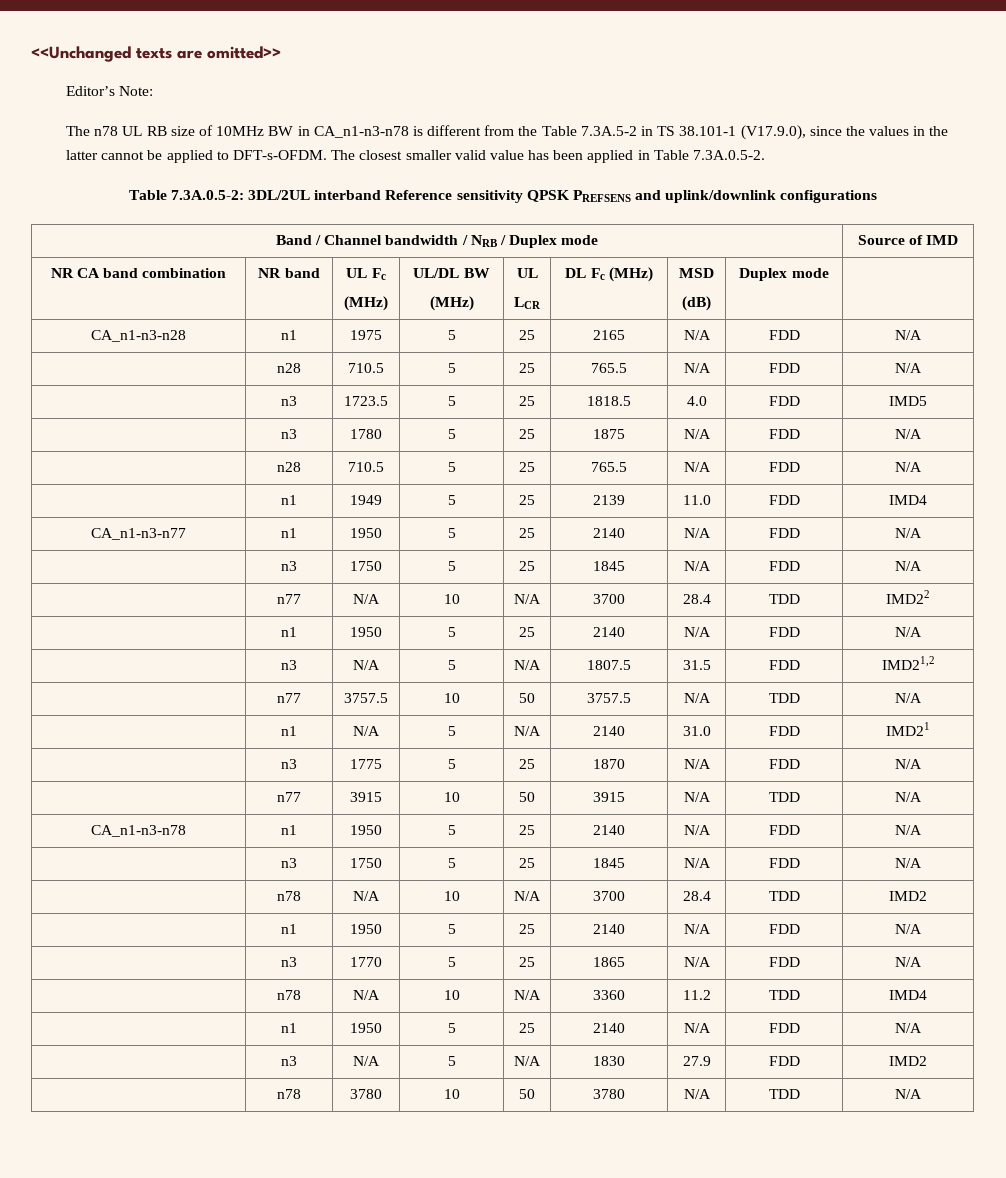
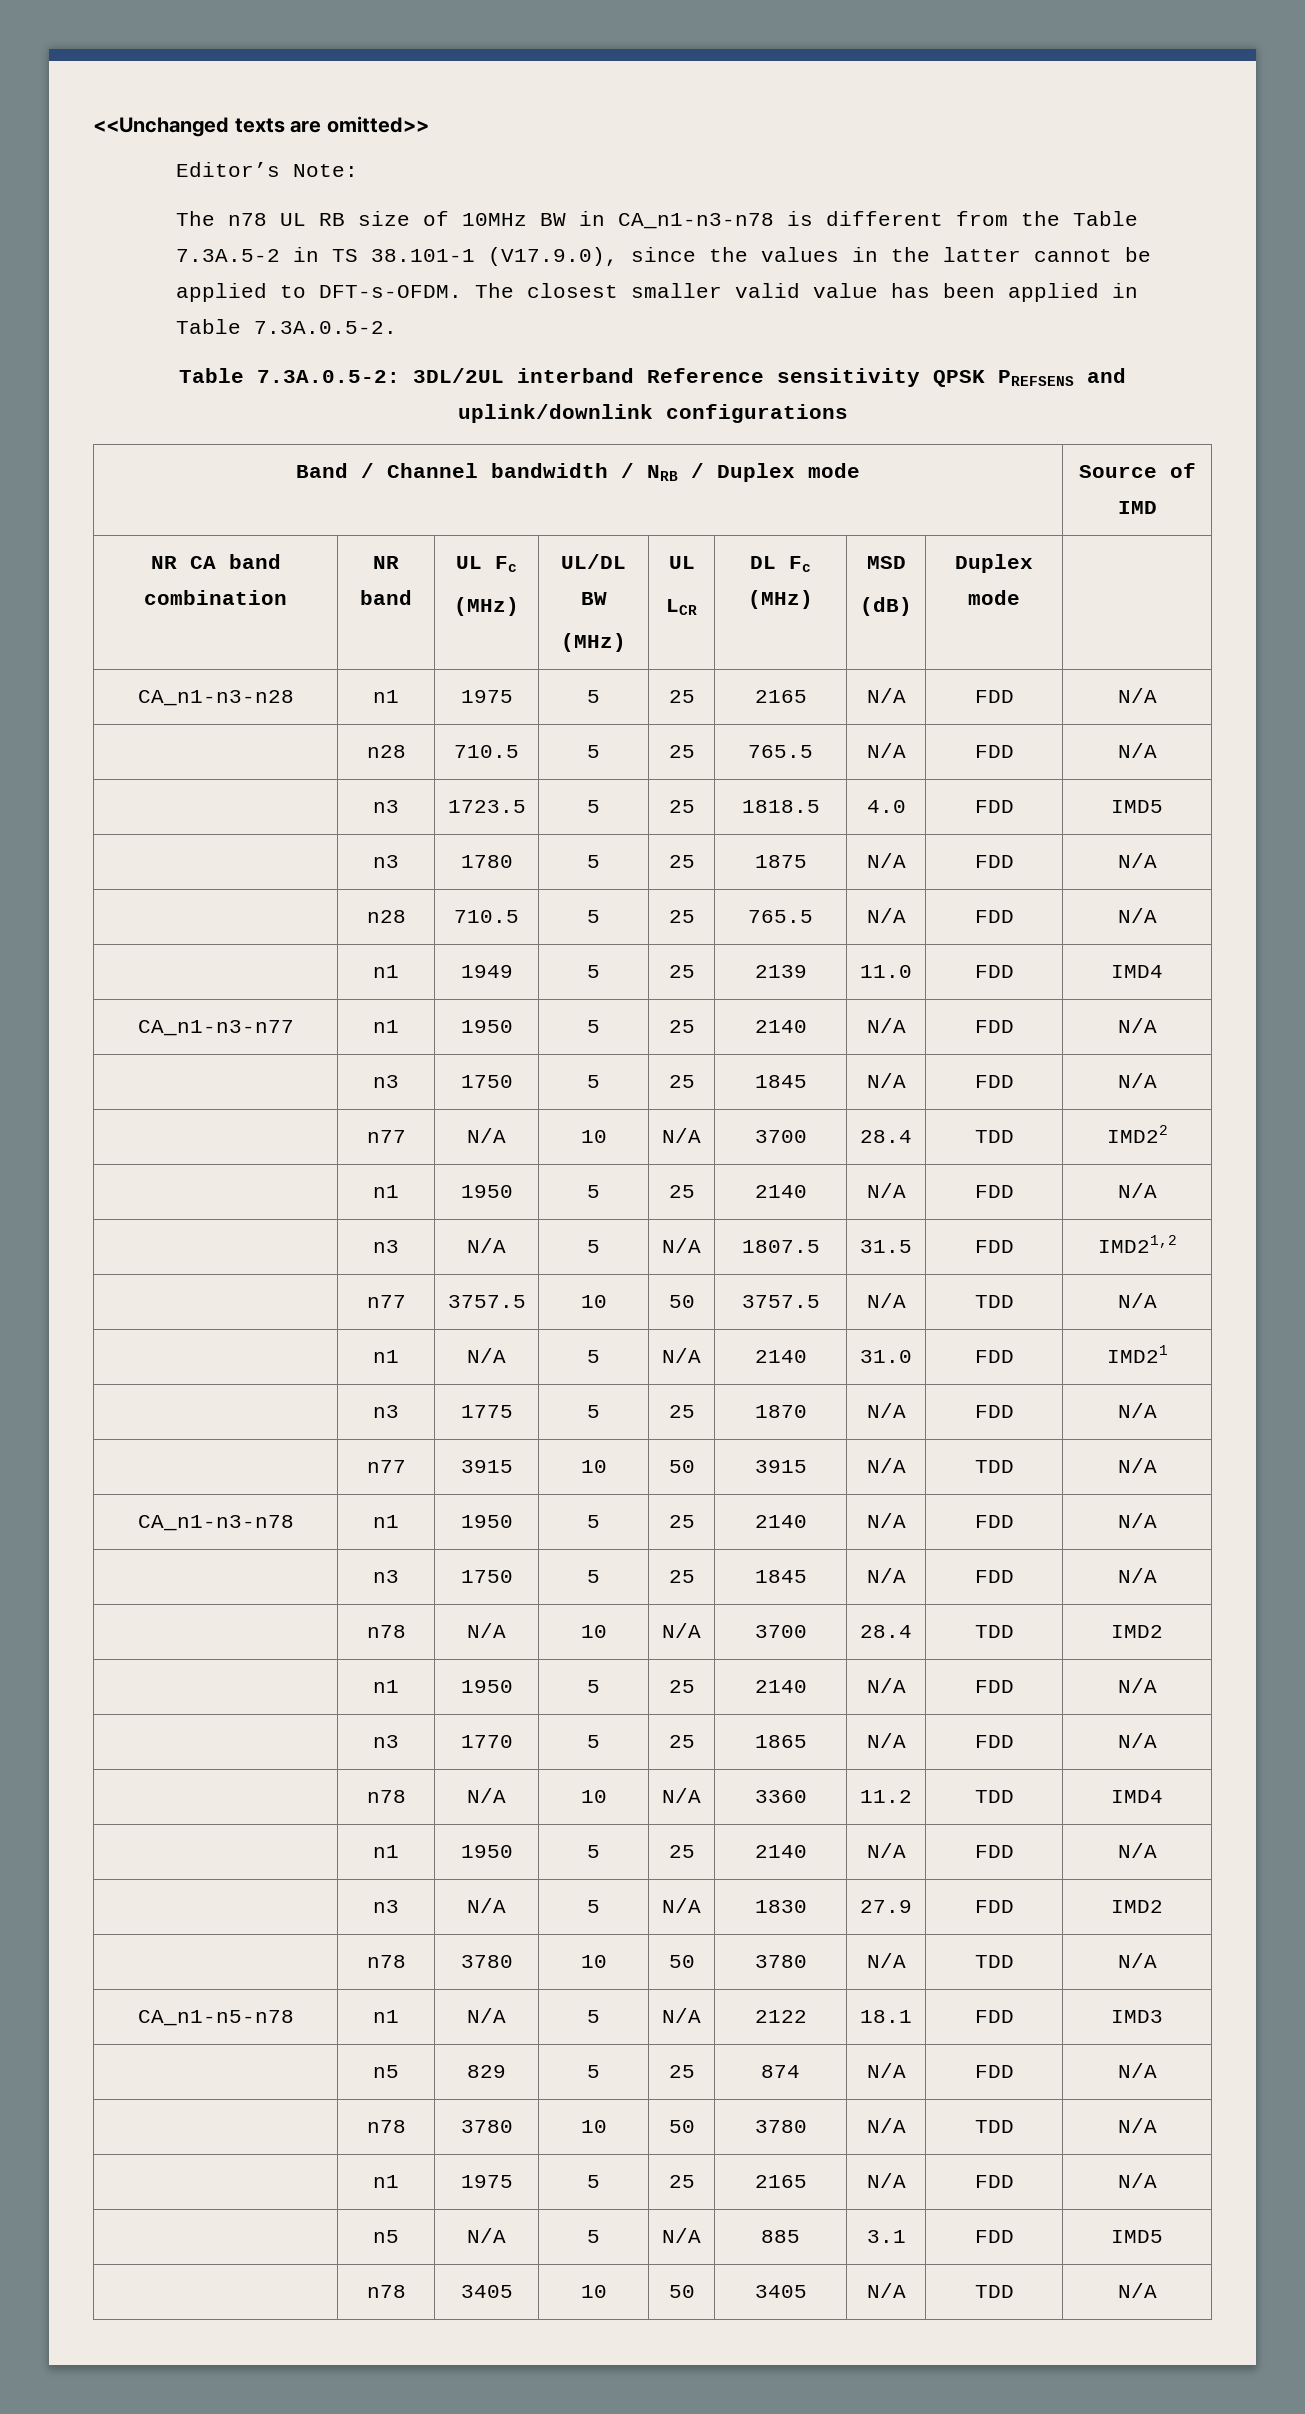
(922, 1094) none -> [137,2010,294,2026] [373,2010,399,2023] [467,2008,506,2023] [587,2010,600,2023] [662,2008,701,2023] [754,2010,807,2023] [860,2010,912,2023] [974,2010,1014,2023] [1111,2010,1163,2023] [373,2065,399,2078] [467,2065,506,2078] [587,2065,600,2078] [668,2065,695,2078] [761,2065,800,2078] [866,2063,906,2078] [974,2065,1014,2078] [1117,2063,1157,2078] [366,2120,406,2133] [460,2120,513,2133] [580,2120,607,2133] [668,2120,695,2133] [754,2120,807,2133] [866,2118,906,2133] [974,2120,1014,2133] [1117,2118,1157,2133] [373,2175,399,2188] [460,2175,513,2188] [587,2175,600,2188] [668,2175,695,2188] [754,2175,807,2188] [866,2173,906,2188] [974,2175,1014,2188] [1117,2173,1157,2188] [373,2230,399,2243] [467,2228,506,2243] [587,2230,600,2243] [662,2228,701,2243] [761,2230,800,2243] [866,2230,906,2243] [974,2230,1014,2243] [1111,2230,1163,2243] [366,2285,406,2298] [460,2285,513,2298] [580,2285,607,2298] [668,2285,695,2298] [754,2285,807,2298] [866,2283,906,2298] [974,2285,1014,2298] [1117,2283,1157,2298] // CA_n1-n5-n78 | n1 | N/A | 5 | N/A | 2122 | 18.1 | FDD | IMD3 // | n5 | 829 | 5 | 25 | 874 | N/A | FDD | N/A // | n78 | 3780 | 10 | 50 | 3780 | N/A | TDD | N/A // | n1 | 1975 | 5 | 25 | 2165 | N/A | FDD | N/A // | n5 | N/A | 5 | N/A | 885 | 3.1 | FDD | IMD5 // | n78 | 3405 | 10 | 50 | 3405 | N/A | TDD | N/A

